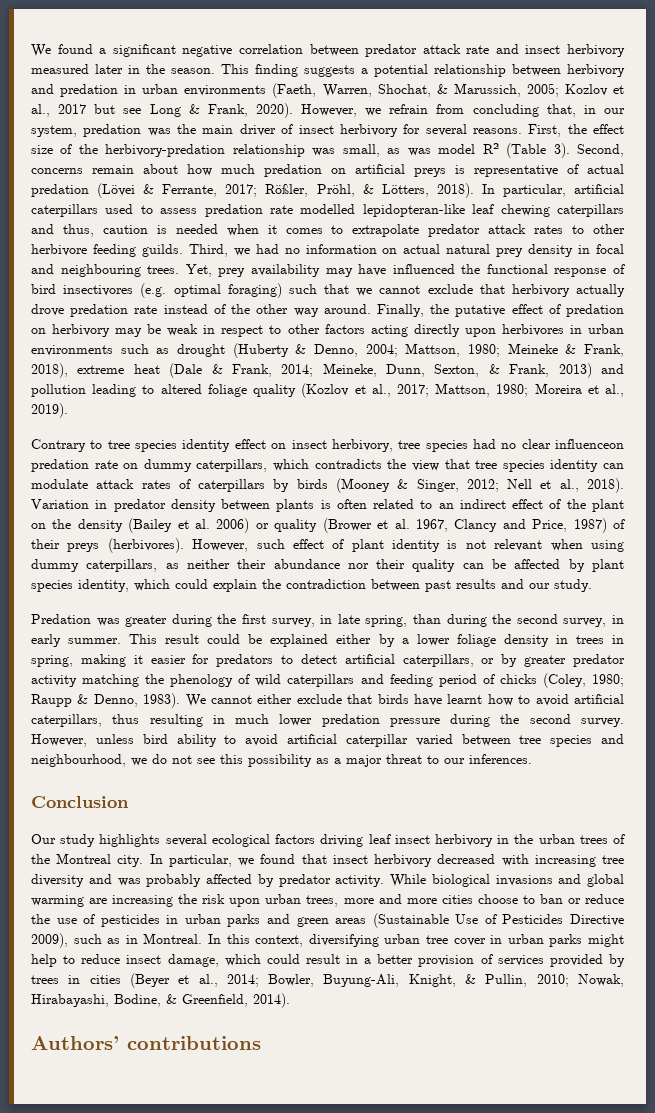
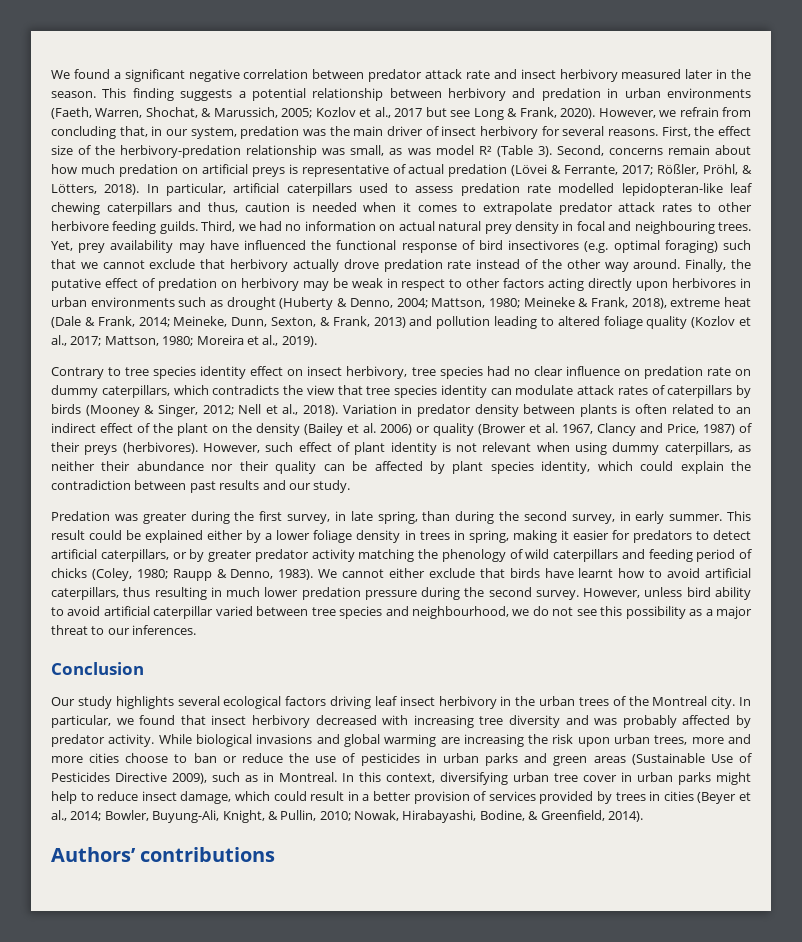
[554,439,624,449] influenceon -> [565,366,640,376] influence on

